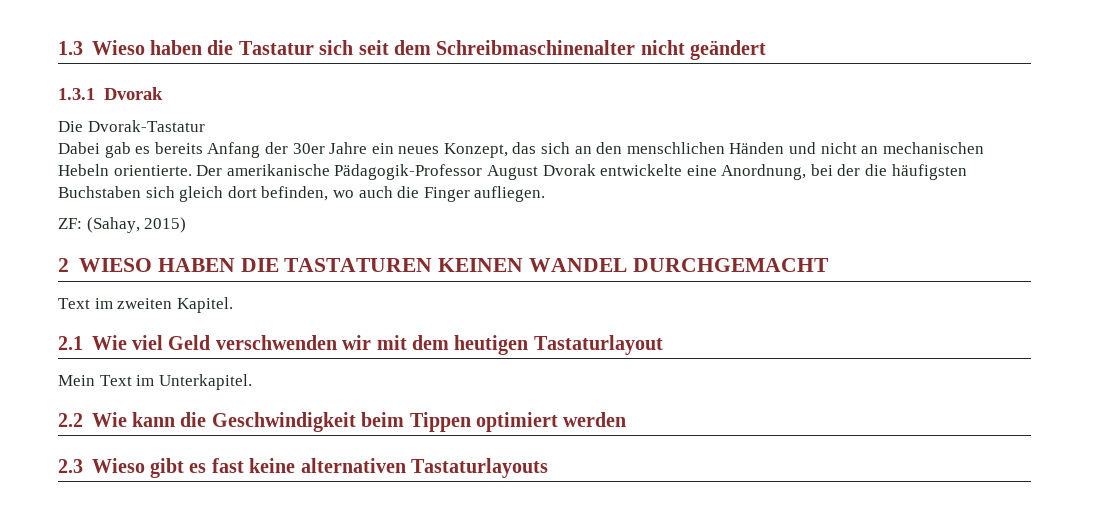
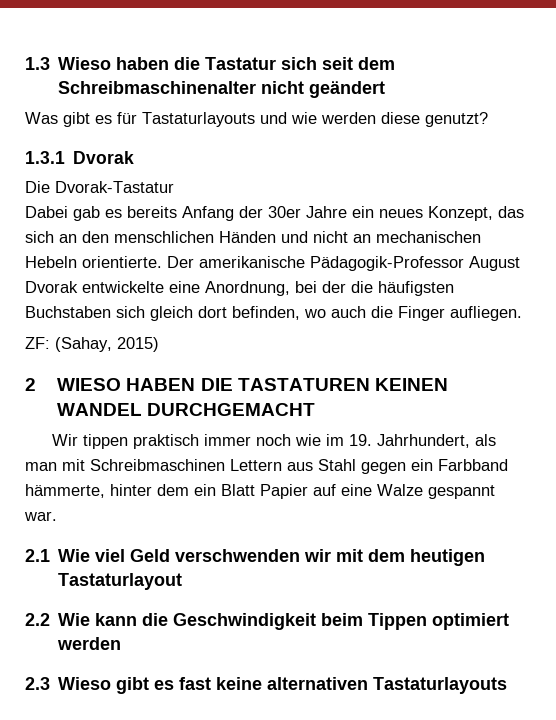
(767, 50) none -> [25,112,488,127] // Was gibt es für Tastaturlayouts und wie werden diese genutzt?
[58,297,233,313] Text im zweiten Kapitel. -> [52,434,497,449] [25,459,508,474] [25,484,495,499] [24,511,57,521] Wir tippen praktisch immer noch wie im 19. Jahrhundert, als man mit Schreibmaschinen Lettern aus Stahl gegen ein Farbband hämmerte, hinter dem ein Blatt Papier auf eine Walze gespannt war.
[58,374,252,390] // Mein Text im Unterkapitel. -> (183, 581) none

